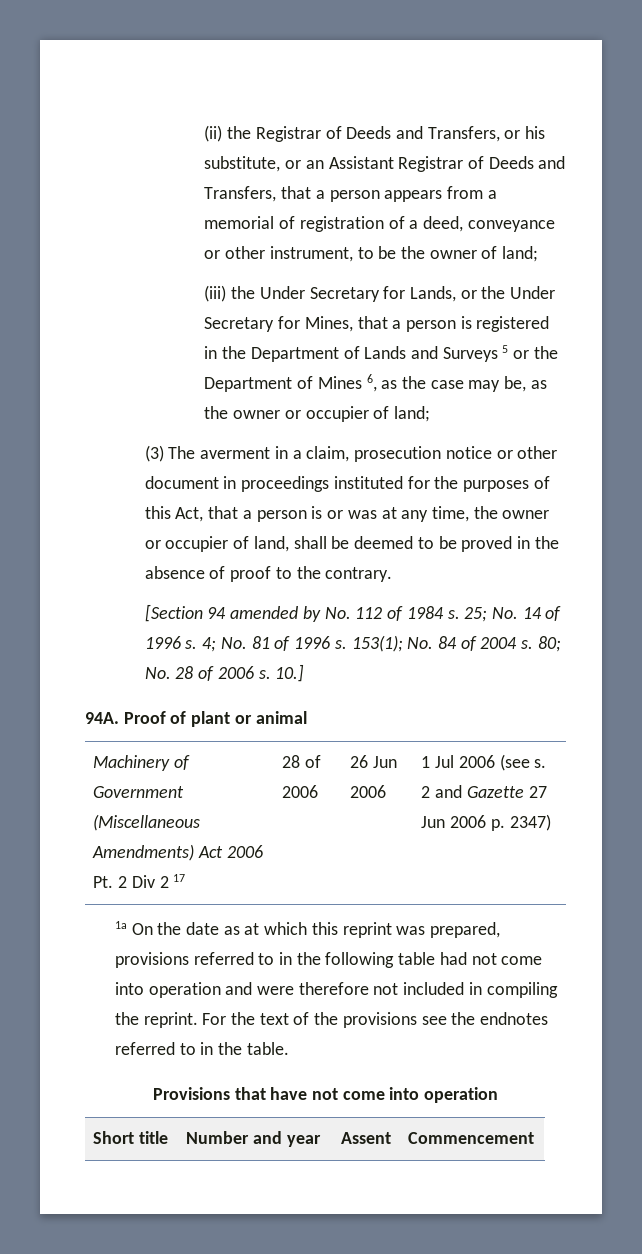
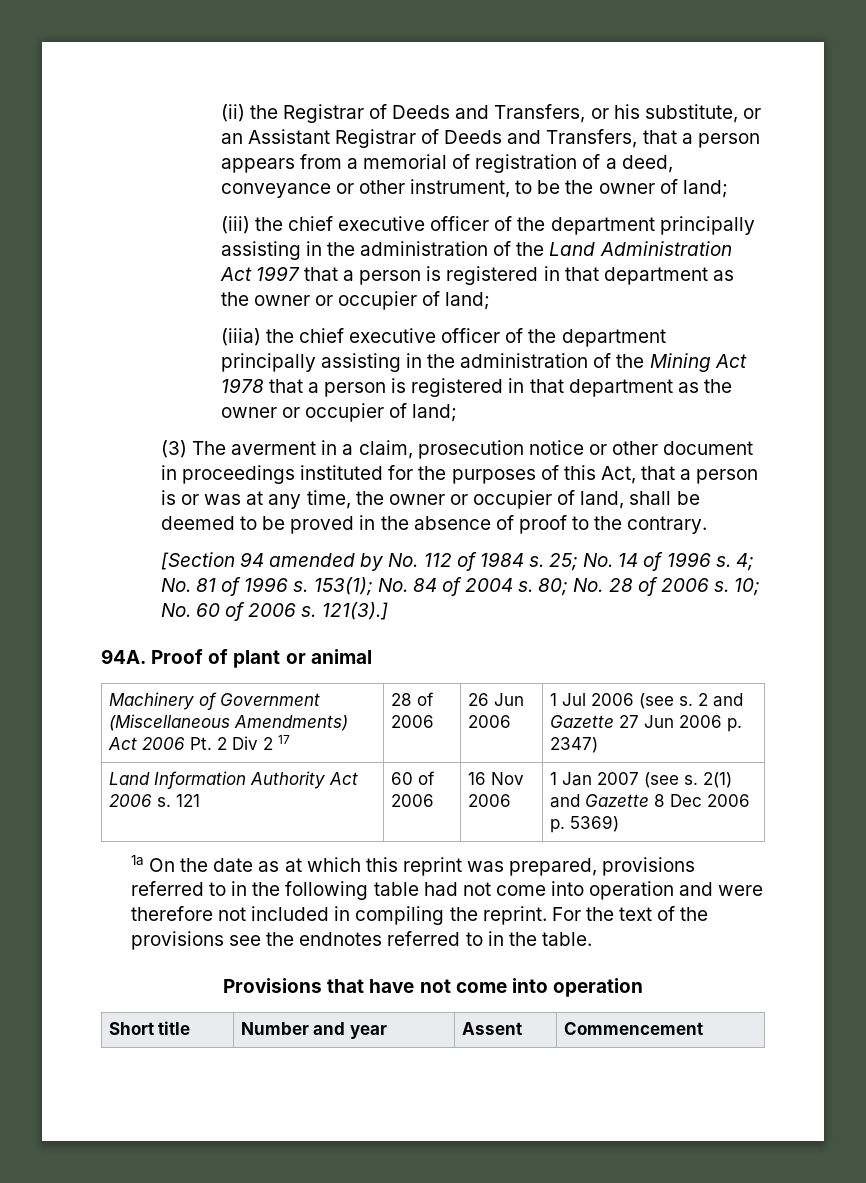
[259,286,556,302] [204,316,550,332] [204,345,558,362] [204,374,527,392] Under Secretary for Lands, or the Under Secretary for Mines, that a person is registered in the Department of Lands and Surveys 5 or the Department of Mines 6, as the case may be, -> [287,216,755,235] [220,241,732,260] [219,266,735,285] [220,291,491,310] [220,328,666,347] [220,353,747,372] [220,378,673,397] chief executive officer of the department principally assisting in the administration of the Land Administration Act 1997 that a person is registered in that department as the owner or occupier of land; // (iiia) the chief executive officer of the department principally assisting in the administration of the Mining Act 1978 that a person is registered in that department
[275,664,305,682] 10.] -> [734,578,761,596] [160,602,388,621] 10; No. 60 of 2006 s. 121(3).]
(551, 822) none -> [108,771,358,789] [108,794,200,807] [390,771,435,785] [390,794,434,807] [467,772,524,785] [467,794,511,807] [549,772,732,788] [549,794,750,808] [549,815,619,833] // Land Information Authority Act 2006 s. 121 | 60 of 2006 | 16 Nov 2006 | 1 Jan 2007 (see s. 2(1) and Gazette 8 Dec 2006 p. 5369)

